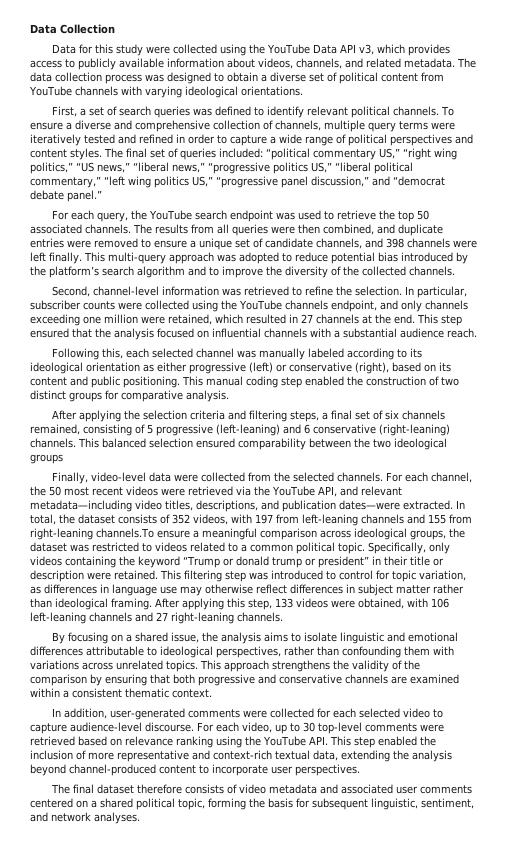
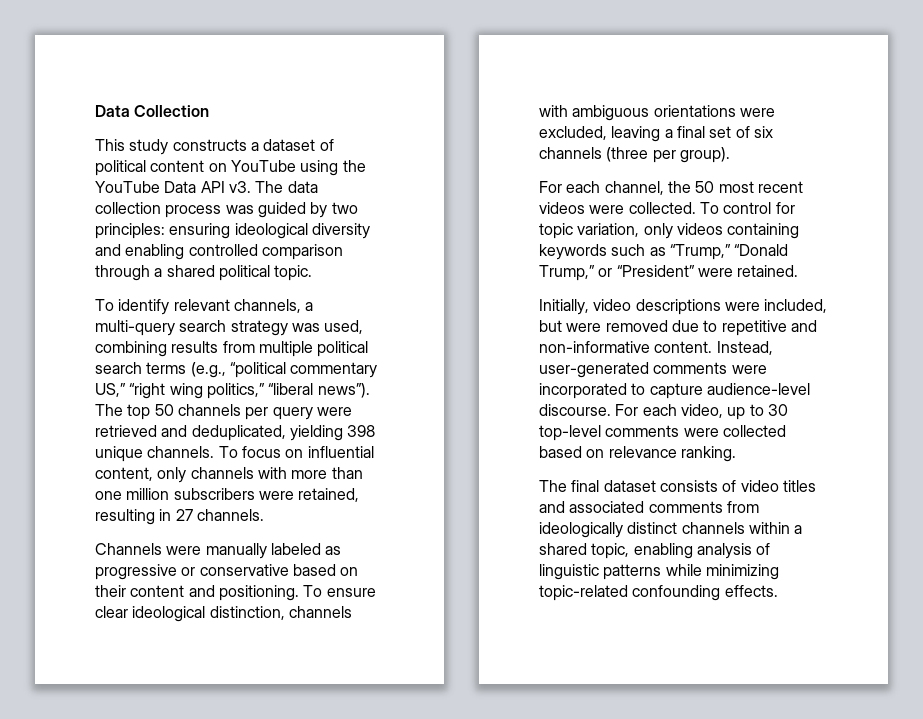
[51,44,217,56] Data for this study were collected -> [95,139,334,155] [95,160,296,176] This study constructs a dataset of political content on YouTube
[358,44,450,56] [30,58,455,70] v3, which provides access to publicly available information about videos, channels, and related metadata. -> [228,181,251,193] v3.
[167,72,444,84] [29,86,303,98] [51,106,454,118] [30,120,455,132] [30,134,473,146] [30,148,263,160] designed to obtain a diverse set of political content from YouTube channels with varying ideological orientations. // First, a set of search queries was defined to identify relevant political channels. To ensure a diverse and comprehensive collection of channels, multiple query terms were iteratively tested and refined in order to capture a wide range of political perspectives and content styles. The final set of queries included: -> [257,202,358,218] [95,223,370,239] [95,244,343,260] [95,265,313,281] [95,299,314,315] [95,320,364,336] [95,341,369,357] [95,362,226,378] guided by two principles: ensuring ideological diversity and enabling controlled comparison through a shared political topic. // To identify relevant channels, a multi-query search strategy was used, combining results from multiple political search terms (e.g.,
[76,162,413,174] [30,176,445,188] [30,190,102,202] [51,210,429,222] [30,224,443,236] [30,238,477,250] [30,252,468,264] [30,266,455,278] [51,286,467,298] [30,300,468,312] [30,314,462,326] [30,328,477,340] [51,348,422,360] [30,362,451,374] [30,376,459,388] [30,390,229,402] [51,410,319,422] “US news,” “liberal news,” “progressive politics US,” “liberal political commentary,” “left wing politics US,” “progressive panel discussion,” and “democrat debate panel.” // For each query, the YouTube search endpoint was used to retrieve the top 50 associated channels. The results from all queries were then combined, and duplicate entries were removed to ensure a unique set of candidate channels, and 398 channels were left finally. This multi-query approach was adopted to reduce potential bias introduced by the platform’s search algorithm and to improve the diversity of the collected channels. // Second, channel-level information was retrieved to refine the selection. In particular, subscriber counts were collected using the YouTube channels endpoint, and only channels exceeding one million were retained, which resulted in 27 channels at the end. This step ensured that the analysis focused on influential channels with a substantial audience reach. // Following this, each selected channel was manually labeled according to its ideological orientation as either progressive (left) or conservative (right), based on its content and public positioning. This manual coding step enabled the construction of two distinct groups for comparative analysis. // After applying the selection criteria and filtering steps, -> [268,383,370,398] [95,404,352,420] [95,425,376,441] [95,446,374,462] [95,467,363,483] [95,488,360,502] [95,509,264,525] [95,543,342,559] [95,564,359,580] [95,585,376,601] [95,606,352,622] [539,105,775,121] [539,126,661,142] “liberal news”). The top 50 channels per query were retrieved and deduplicated, yielding 398 unique channels. To focus on influential content, only channels with more than one million subscribers were retained, resulting in 27 channels. // Channels were manually labeled as progressive or conservative based on their content and positioning. To ensure clear ideological distinction, channels with ambiguous orientations were excluded, leaving
[30,424,450,436] [30,438,447,450] [30,454,63,464] [51,472,383,484] remained, consisting of 5 progressive (left-leaning) and 6 conservative (right-leaning) channels. This balanced selection ensured comparability between the two ideological groups // Finally, video-level data were collected from the selected channels. -> [606,147,730,163] (three per group). //
[188,486,402,497] [30,500,465,512] [30,514,472,526] [30,528,465,540] [30,542,450,554] [30,556,444,568] [30,570,466,582] [30,584,464,596] [30,598,449,610] [30,612,283,624] [51,632,458,644] [30,646,454,658] [30,660,420,672] [30,674,459,686] [30,688,212,698] [51,708,430,720] retrieved via the YouTube API, and relevant metadata—including video titles, descriptions, and publication dates—were extracted. In total, the dataset consists of 352 videos, with 197 from left-leaning channels and 155 from right-leaning channels.To ensure a meaningful comparison across ideological groups, the dataset was restricted to videos related to a common political topic. Specifically, only videos containing the keyword “Trump or donald trump or president” in their title or description were retained. This filtering step was introduced to control for topic variation, as differences in language use may otherwise reflect differences in subject matter rather than ideological framing. After applying this step, 133 videos were obtained, with 106 left-leaning channels and 27 right-leaning channels. // By focusing on a shared issue, the analysis aims to isolate linguistic and emotional differences attributable to ideological perspectives, rather than confounding them with variations across unrelated topics. This approach strengthens the validity of the comparison by ensuring that both progressive and conservative channels are examined within a consistent thematic context. // In addition, user-generated comments were collected for each selected video -> [628,202,795,214] [539,223,800,239] [539,244,789,260] [539,265,799,281] [539,299,828,315] [539,320,817,336] [539,341,773,355] [539,362,767,378] [539,383,627,399] collected. To control for topic variation, only videos containing keywords such as “Trump,” “Donald Trump,” or “President” were retained. // Initially, video descriptions were included, but were removed due to repetitive and non-informative content. Instead, user-generated comments were incorporated
[30,736,75,746] retrieved -> [722,425,786,437] collected
[176,736,436,748] [30,750,452,762] [30,764,360,776] ranking using the YouTube API. This step enabled the inclusion of more representative and context-rich textual data, extending the analysis beyond channel-produced content to incorporate user perspectives. -> [680,446,736,462] ranking.
[136,784,182,794] therefore -> (656, 486) none
[268,784,317,794] metadata -> [782,480,816,492] titles
[395,785,472,794] [30,798,474,810] [30,812,140,824] user comments centered on a shared political topic, forming the basis for subsequent linguistic, sentiment, and network analyses. -> [648,501,759,513] [539,522,803,538] [539,543,771,559] [539,564,779,580] [539,585,778,601] comments from ideologically distinct channels within a shared topic, enabling analysis of linguistic patterns while minimizing topic-related confounding effects.

